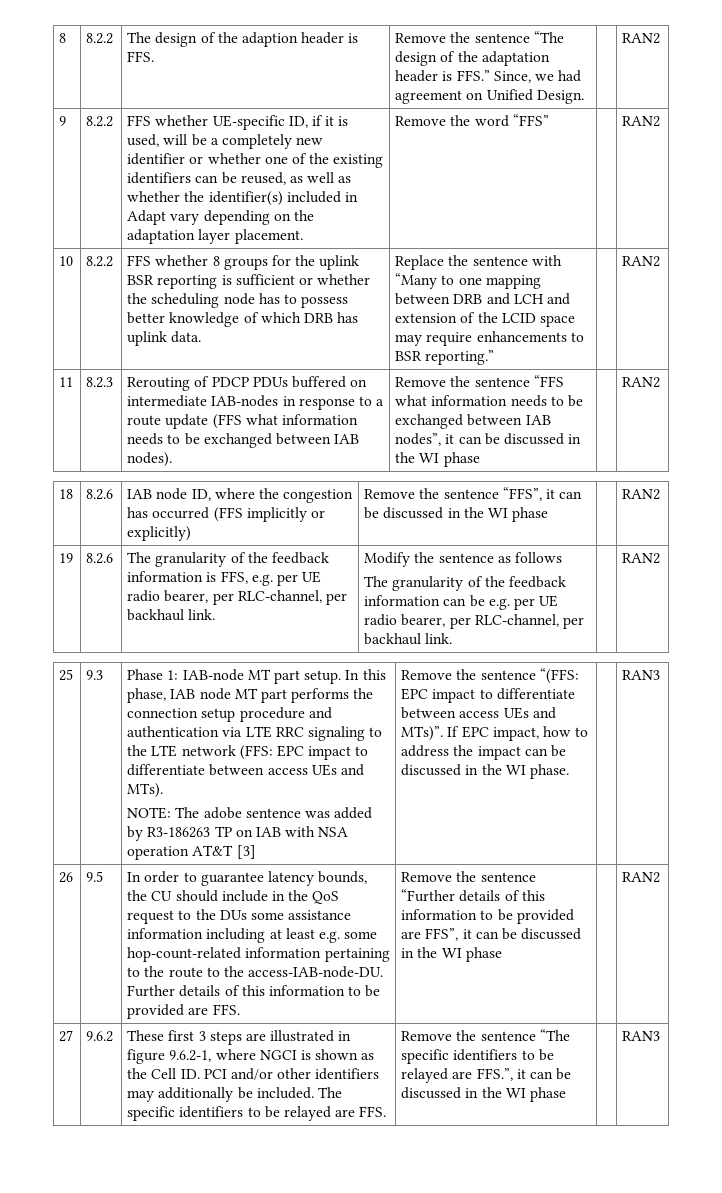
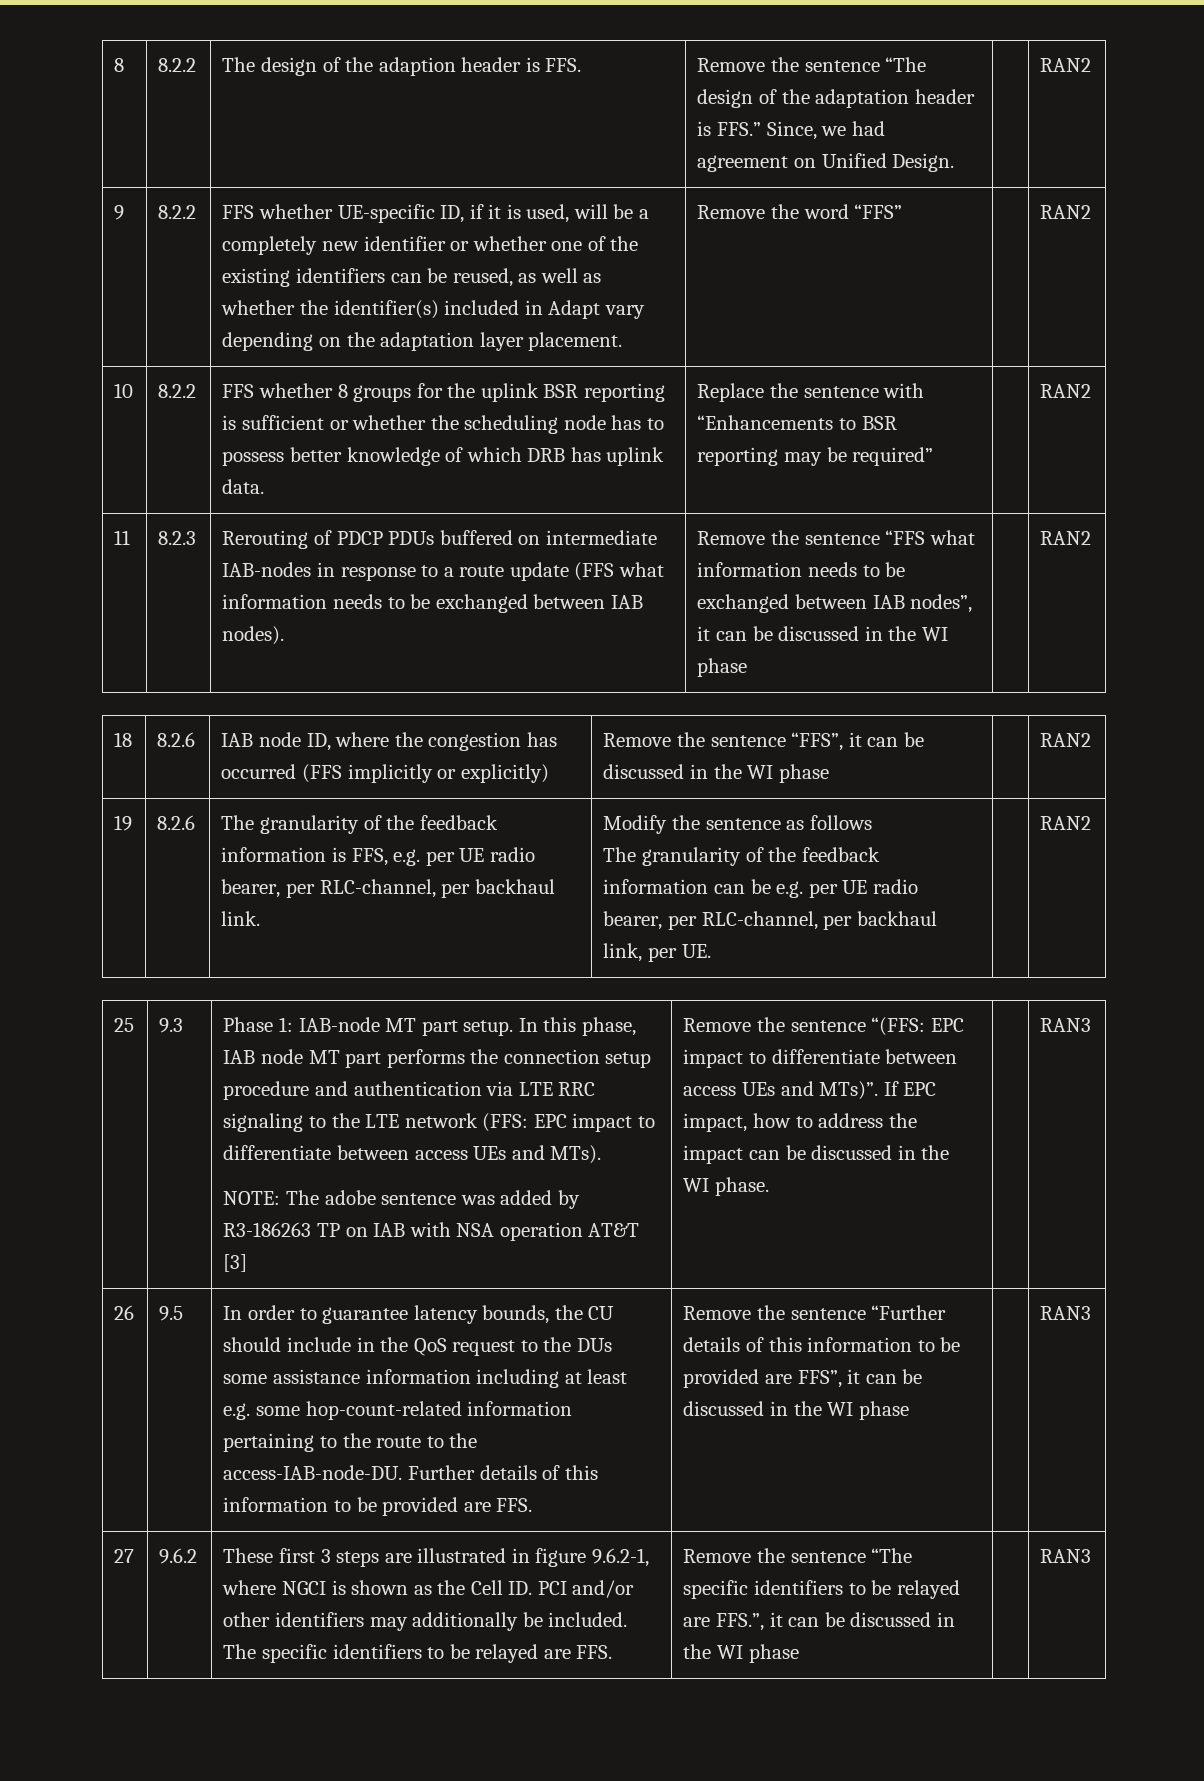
[395,273,541,289] [395,293,571,305] [395,312,576,327] [395,331,584,346] [395,350,495,365] “Many to one mapping between DRB and LCH and extension of the LCID space may require enhancements to BSR reporting.” -> [697,415,897,430] [697,447,934,466] “Enhancements to BSR reporting may be required”
[425,633,453,644] link. -> [603,943,711,962] link, per UE.
[622,872,661,883] RAN2 -> [1040,1306,1092,1320] RAN3

